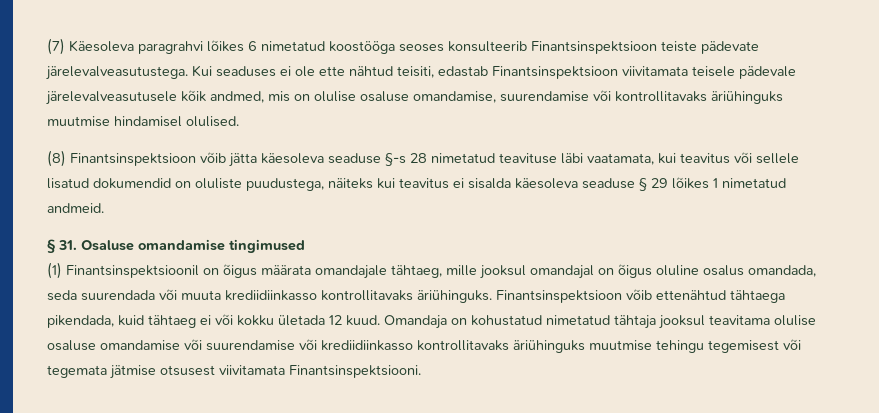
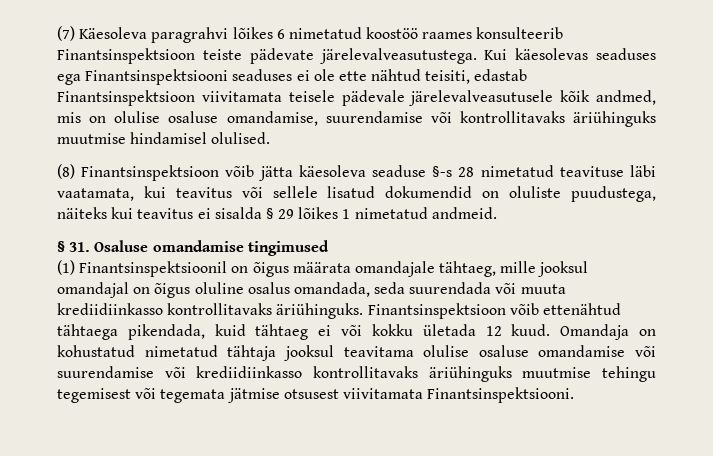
[329,41,444,54] koostööga seoses -> [366,27,473,39] koostöö raames
(212, 71) none -> [515,48,656,60] [57,69,229,85] käesolevas seaduses ega Finantsinspektsiooni
[515,178,635,189] käesoleva seaduse -> (262, 213) none

